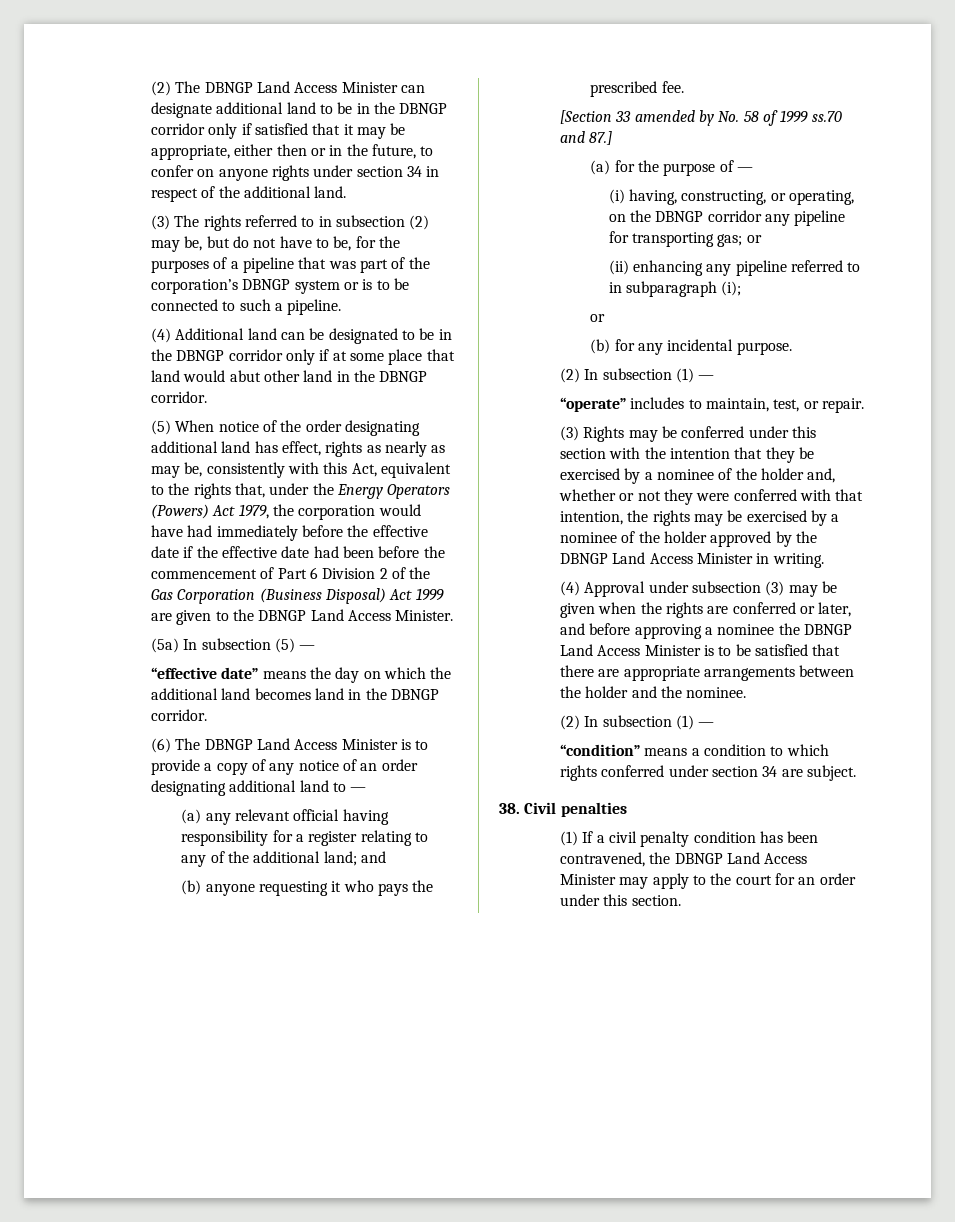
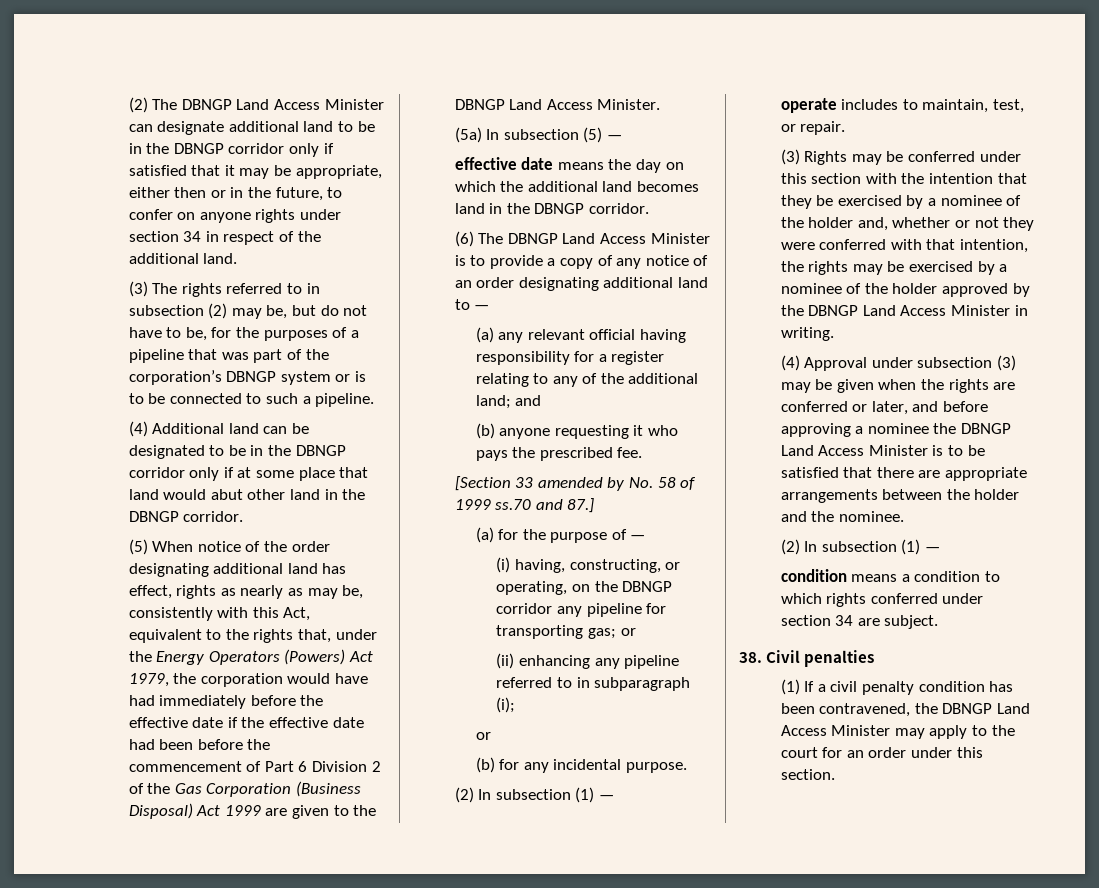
[150,667,259,679] “effective date” -> [454,157,554,170] effective date
[559,397,626,412] “operate” -> [780,98,837,113] operate
[559,744,640,756] “condition” -> [780,569,847,582] condition

